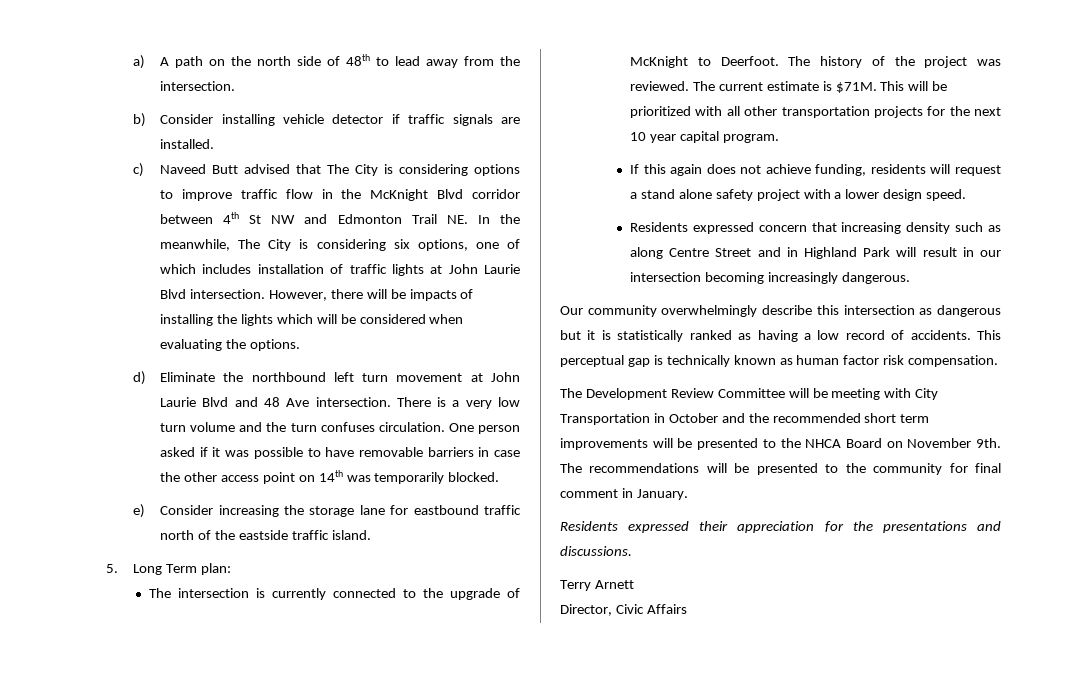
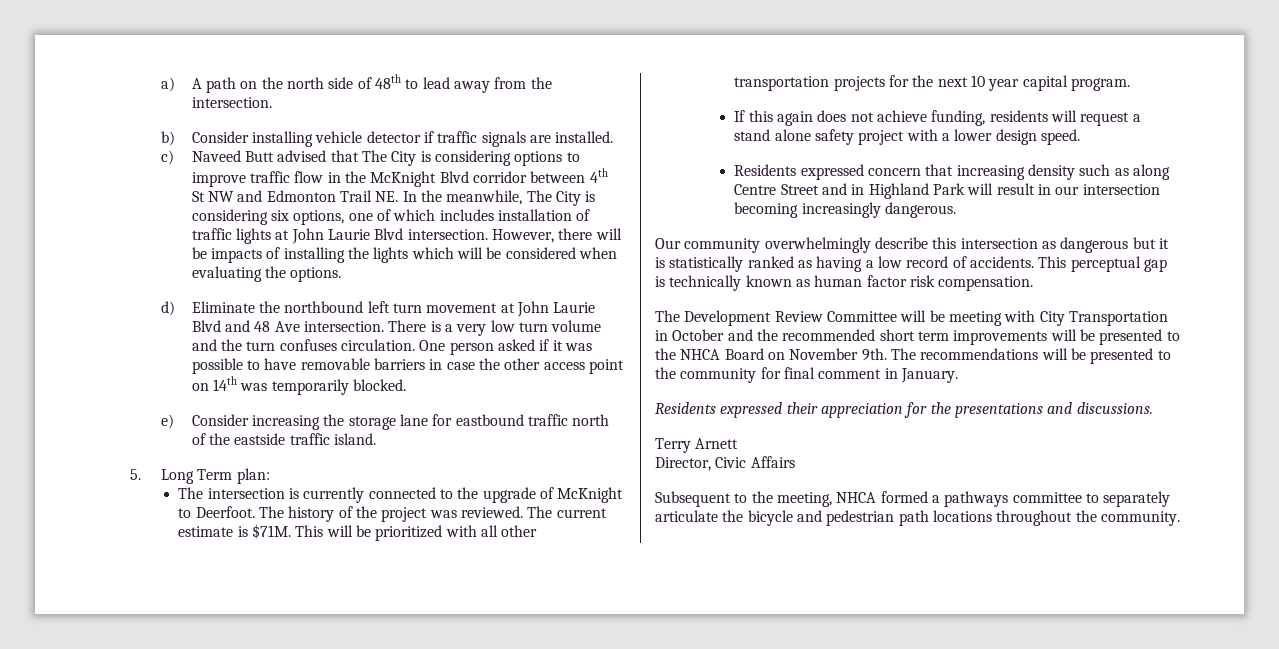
(687, 609) none -> [655,491,1171,507] [655,510,1180,526] // Subsequent to the meeting, NHCA formed a pathways committee to separately articulate the bicycle and pedestrian path locations throughout the community.

